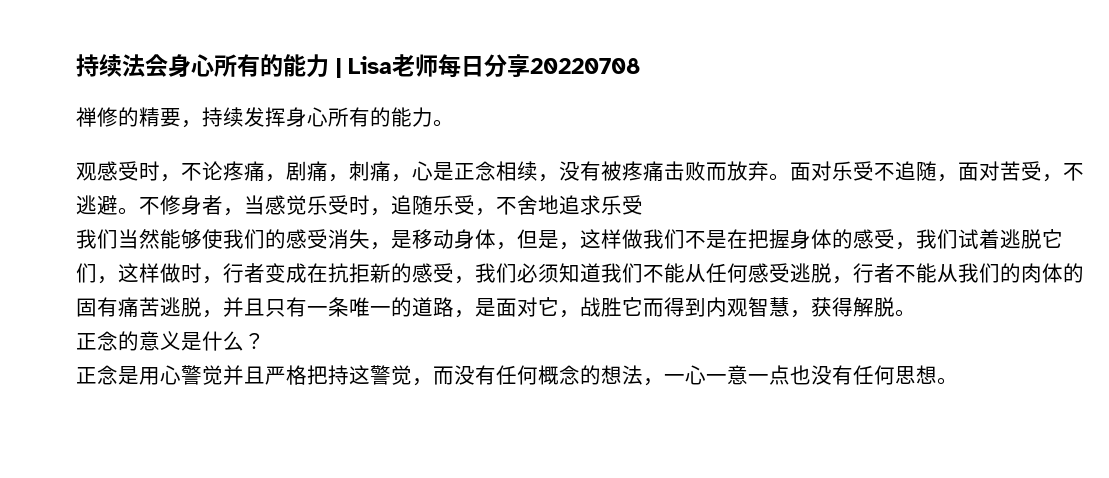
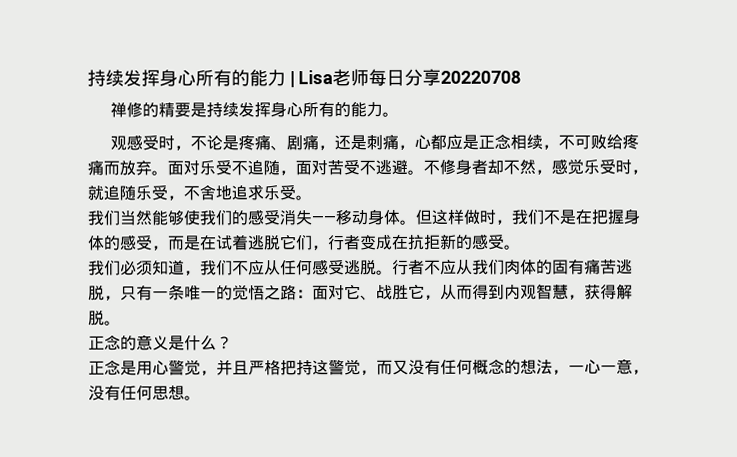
[76,54,168,77] 持续法会 -> [87,69,160,87] 持续发挥
[181,120,202,128] ， -> [190,102,208,118] 是
[223,161,349,182] 疼痛，剧痛， -> [222,134,368,151] 是疼痛、剧痛，还是
(433, 171) none -> [430,134,464,150] 都应
[559,161,706,182] 没有被疼痛击败 -> [558,133,640,150] [87,159,104,176] 不可败给疼痛
[1042,174,1063,182] ， -> (360, 168) none
[223,195,265,216] ，当 -> [487,159,552,175] 却不然，
(391, 212) none -> [87,185,104,201] 就
(643, 205) none -> [295,195,312,201] 。
[370,230,412,250] ，是 -> [311,215,336,224] ——
[496,229,643,250] ，但是，这样做 -> [399,209,512,225] 。但这样做时，
[916,229,958,249] 我们 -> [168,235,217,251] 而是在
[118,263,223,284] 这样做时， -> (329, 248) none
[454,276,475,284] ， -> [504,244,521,250] 。 //
[601,263,685,283] 我们不能 -> [184,260,265,276] ，我们不应
[832,263,1021,284] ，行者不能从我们的 -> [376,259,505,275] 。行者不应从我们
[223,297,265,317] 并且 -> (121, 298) none
[412,297,643,318] 道路，是面对它，战胜它 -> [232,283,457,301] 觉悟之路：面对它、战胜它，从
(223, 375) none -> [200,370,217,376] ，
(454, 375) none -> [392,359,409,375] 又
[748,365,811,385] 一点也 -> [632,369,649,375] ，

